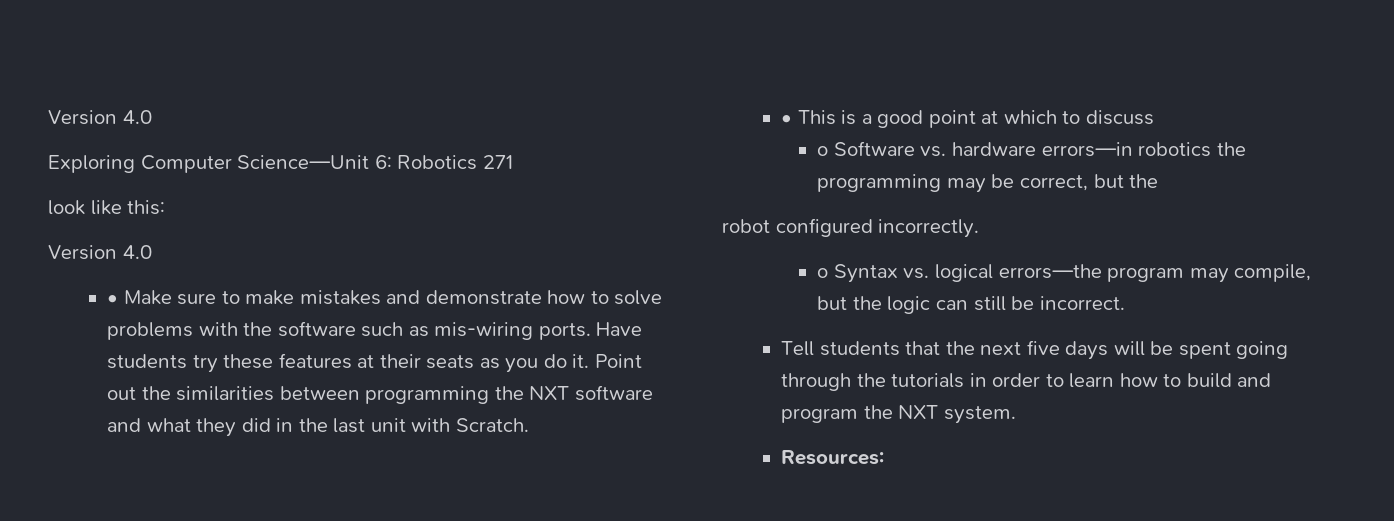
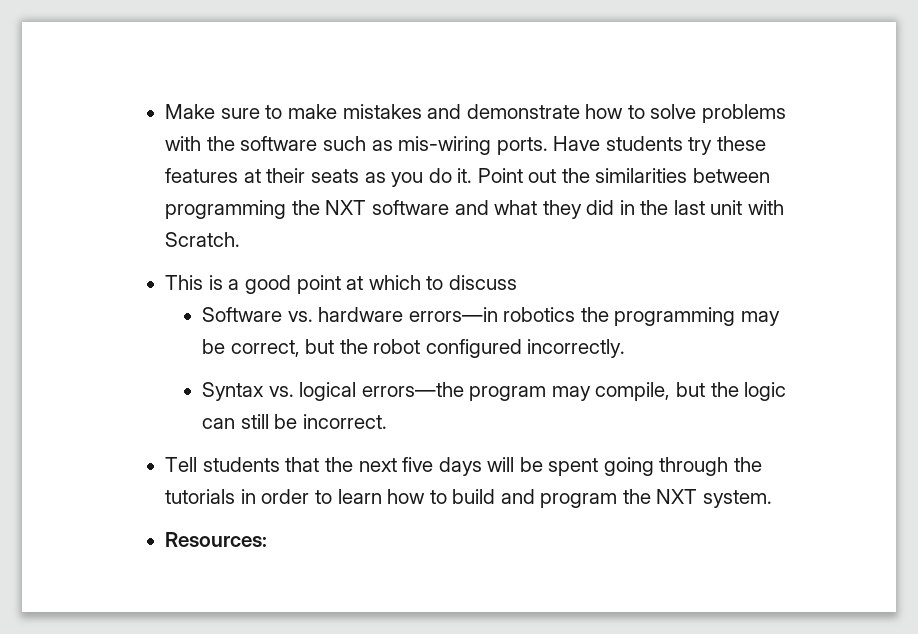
[48,110,152,125] [48,155,513,173] [48,200,166,215] [48,245,152,260] [106,295,118,304] Version 4.0 // Exploring Computer Science—Unit 6: Robotics 271 // look like this: // Version 4.0 // • -> (165, 111) none
[780,115,792,124] • -> (241, 239) none
[817,146,829,156] o -> (517, 282) none
(1159, 181) // -> (368, 346) none
[817,268,829,278] o -> (626, 348) none

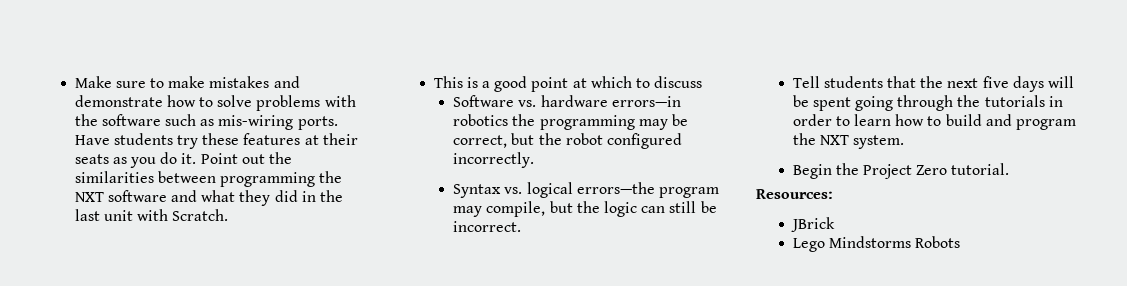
[165,532,268,547] Resources: -> [792,163,1010,179] [756,189,833,199] [790,217,835,232] [792,236,961,252] Begin the Project Zero tutorial. // Resources: // JBrick // Lego Mindstorms Robots

